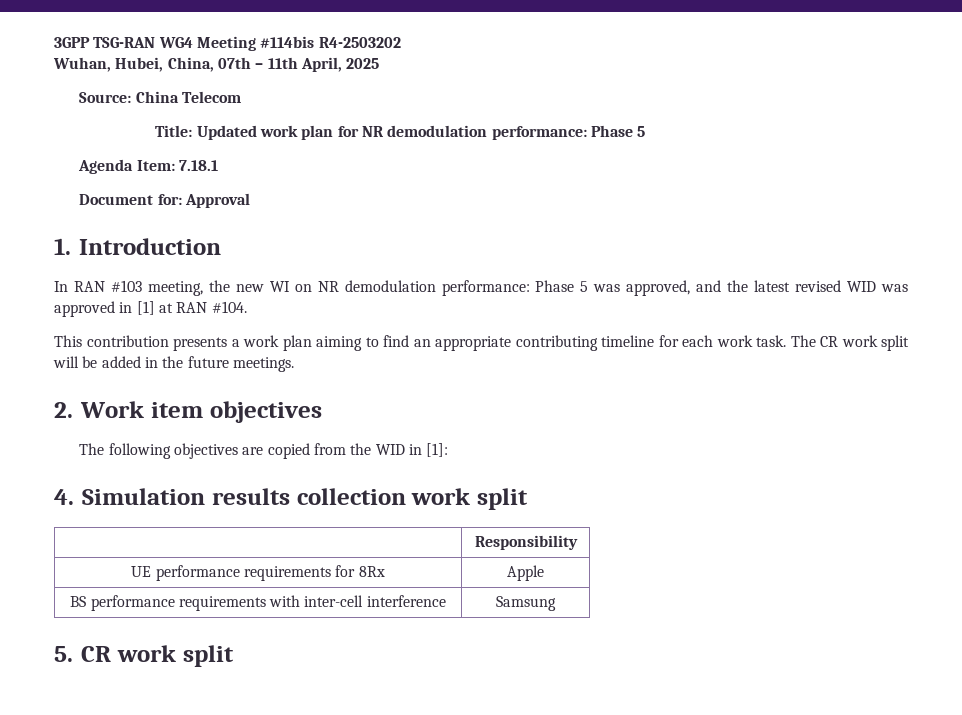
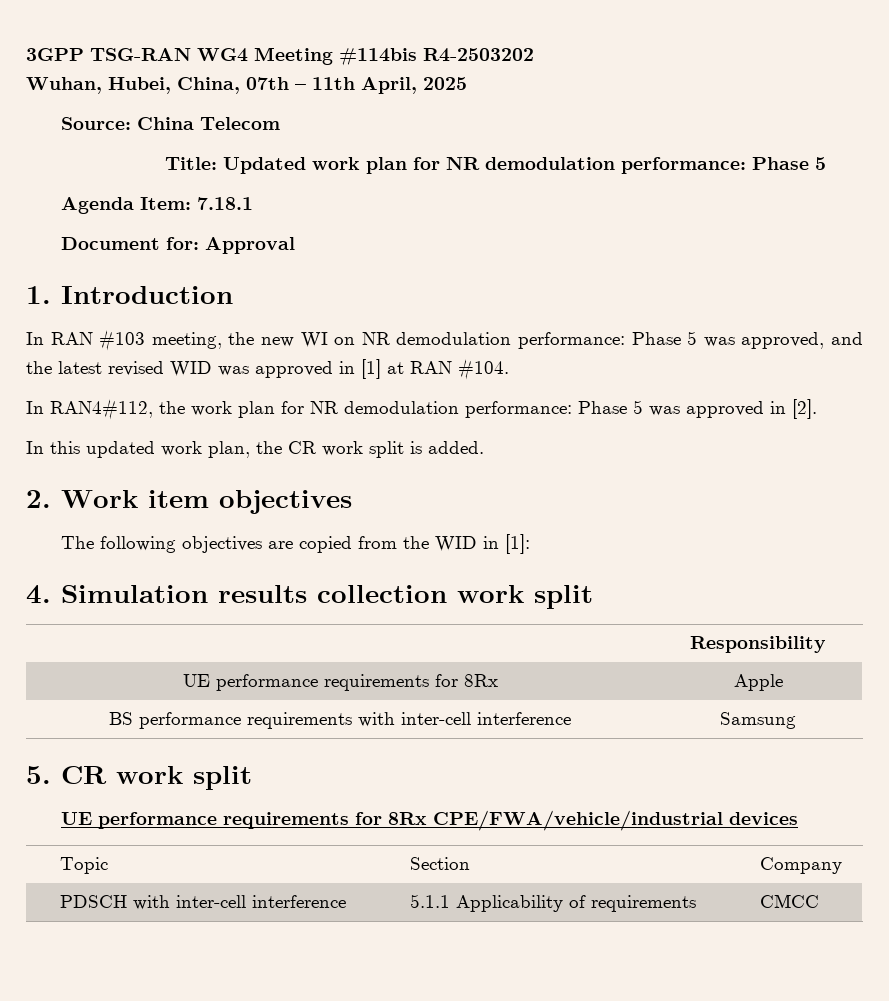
[54,335,909,351] [53,356,294,372] This contribution presents a work plan aiming to find an appropriate contributing timeline for each work task. The CR work split will be added in the future meetings. -> [26,399,817,420] [26,441,484,458] In RAN4#112, the work plan for NR demodulation performance: Phase 5 was approved in [2]. // In this updated work plan, the CR work split is added.
(234, 656) none -> [60,810,798,831] [60,857,109,874] [410,857,471,870] [760,857,843,874] [60,895,347,910] [410,894,697,912] [760,894,820,908] // UE performance requirements for 8Rx CPE/FWA/vehicle/industrial devices // Topic | Section | Company // PDSCH with inter-cell interference | 5.1.1 Applicability of requirements | CMCC

